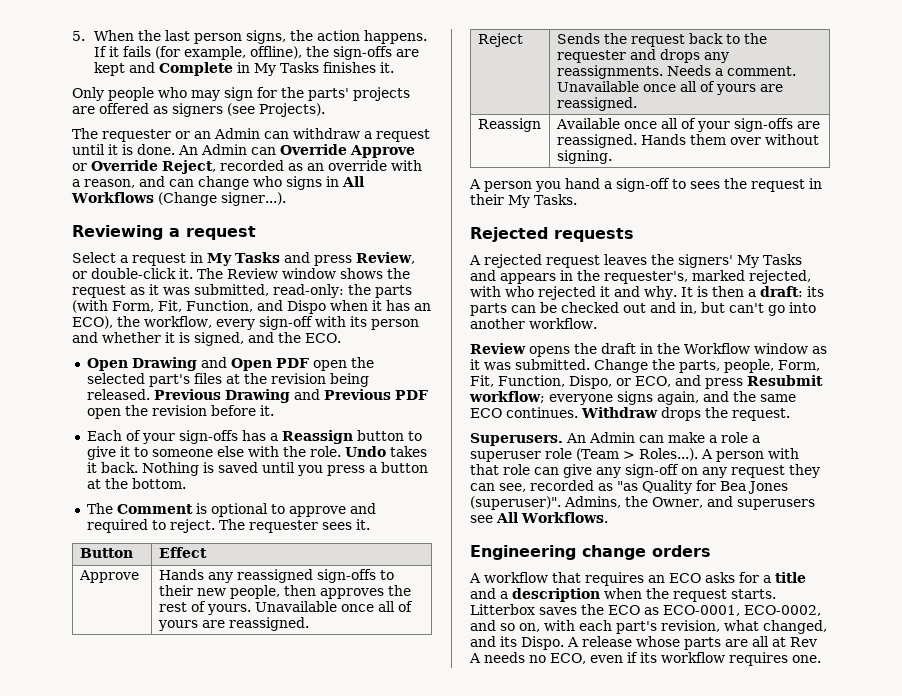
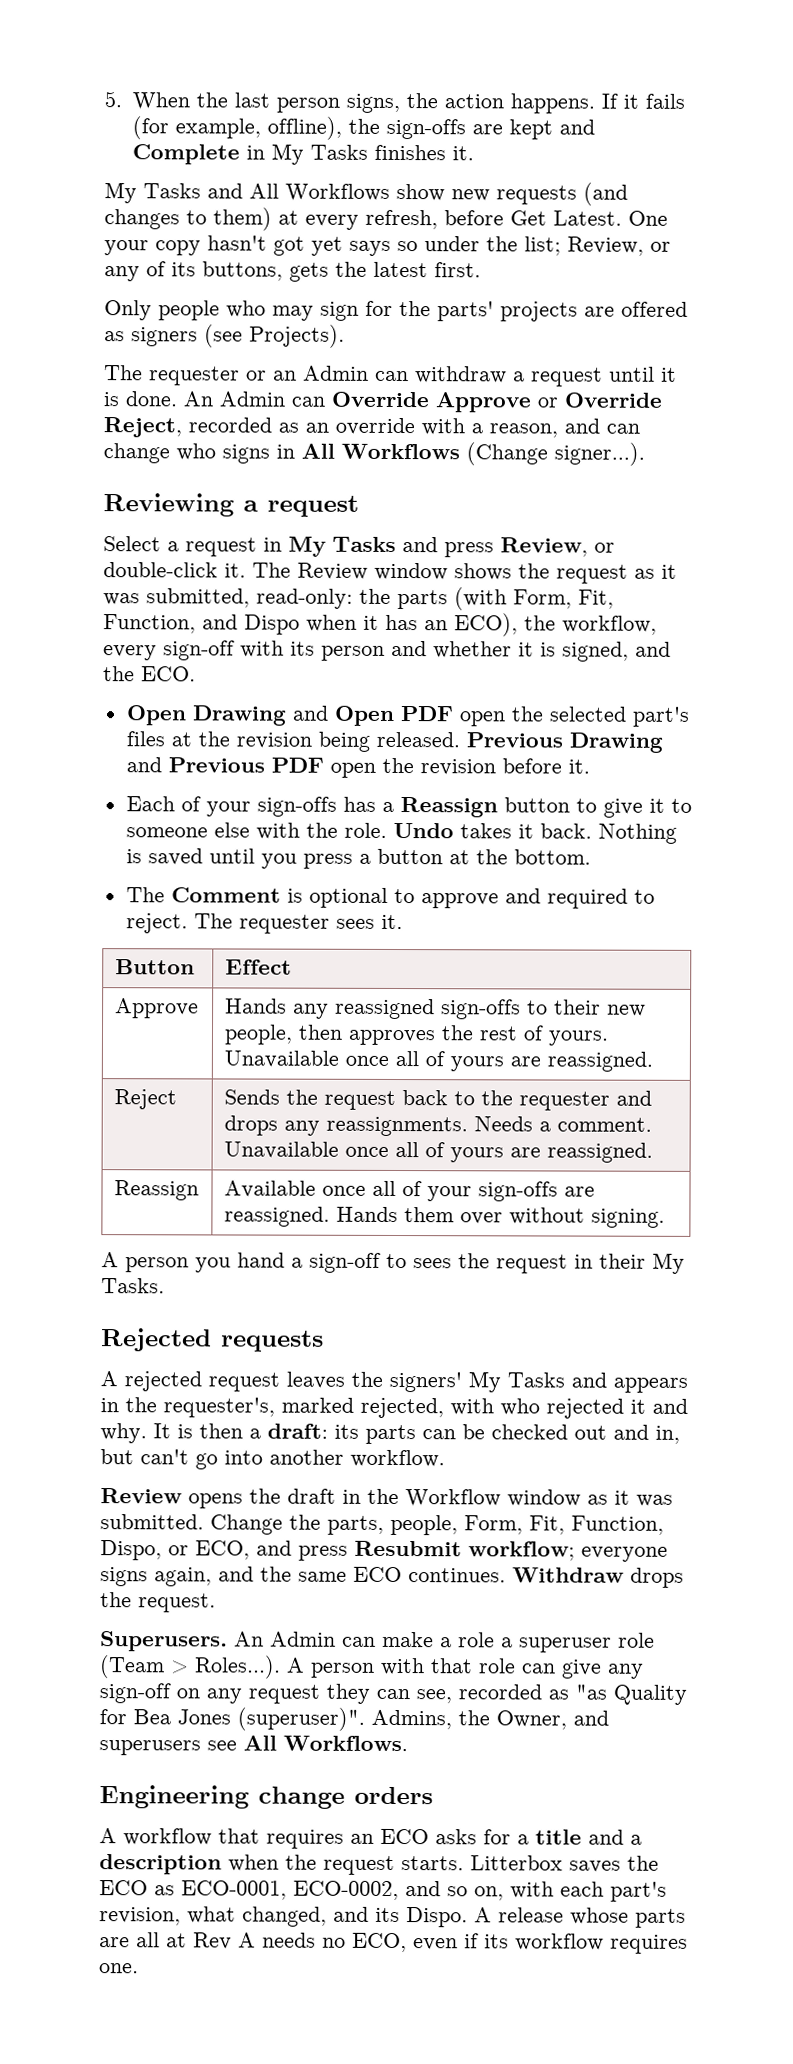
(395, 67) none -> [104,182,628,206] [104,207,668,231] [104,235,671,256] [104,261,481,282] // My Tasks and All Workflows show new requests (and changes to them) at every refresh, before Get Latest. One your copy hasn't got yet says so under the list; Review, or any of its buttons, gets the latest first.

